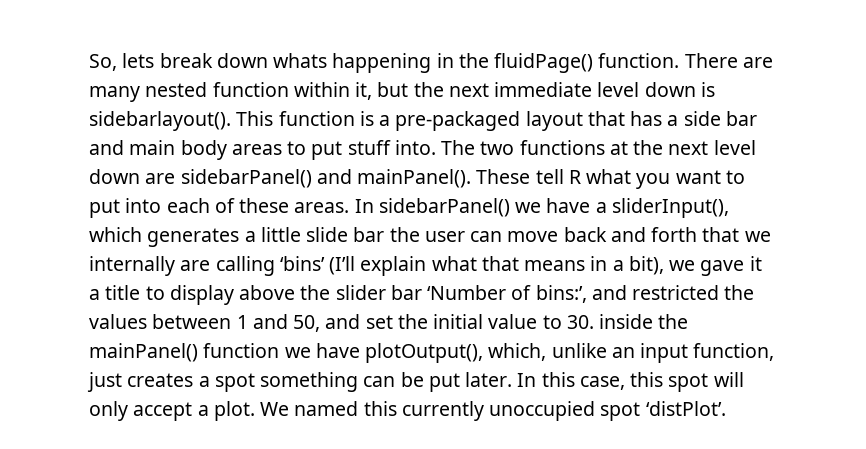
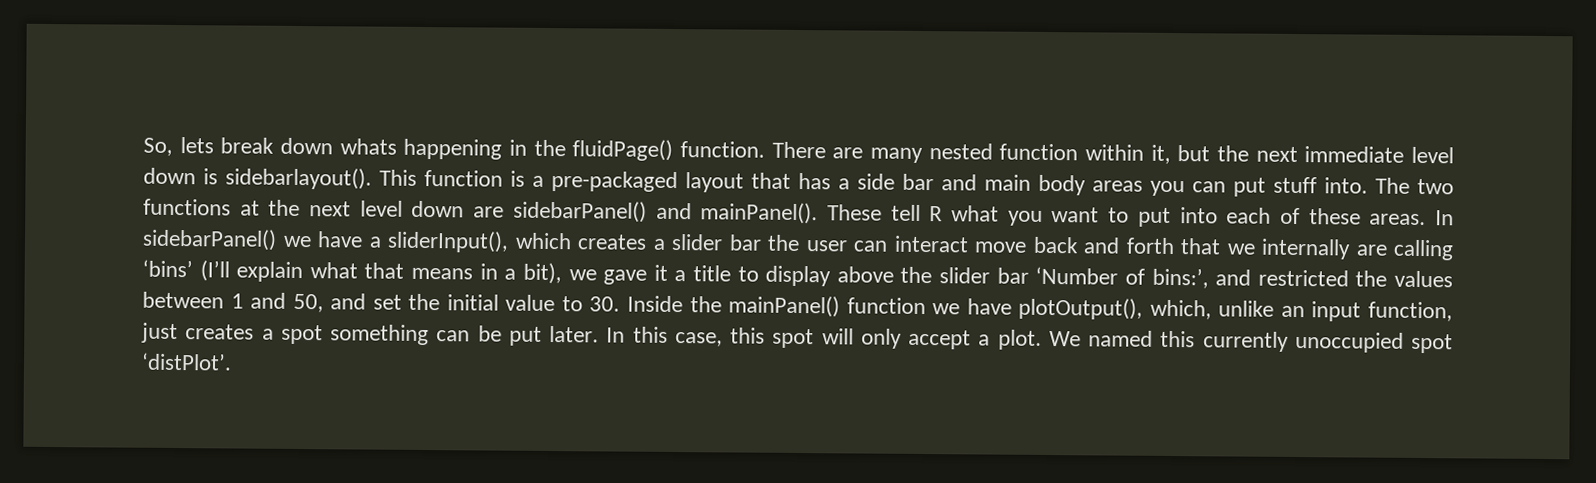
[287,141,307,155] to -> [1150,180,1226,197] you can
[147,227,349,247] generates a little slide -> [577,233,723,251] creates a slider
(503, 236) none -> [893,235,969,253] interact
[599,314,654,329] inside -> [627,295,683,313] Inside

